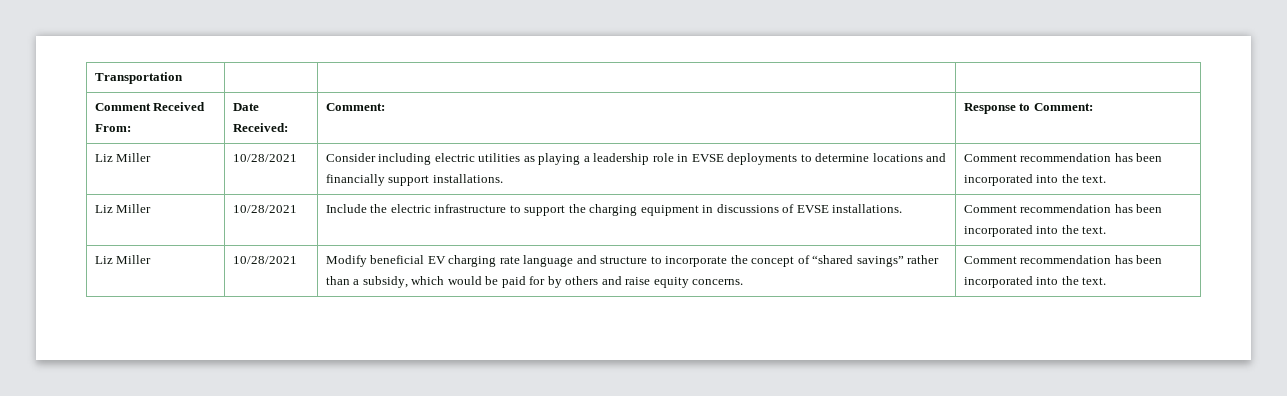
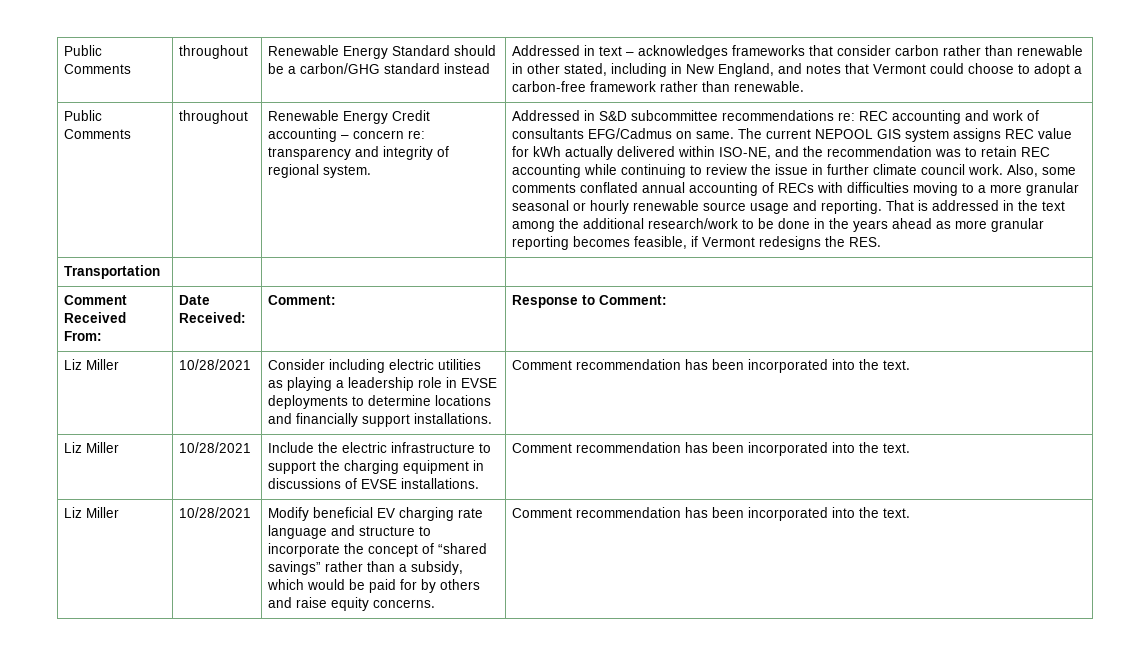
(94, 78) none -> [63,45,102,56] [63,64,131,74] [178,45,248,59] [267,45,496,59] [267,63,490,74] [511,45,1083,59] [511,63,1082,77] [511,81,804,92] [63,110,102,121] [63,129,131,139] [178,110,248,124] [267,110,430,124] [267,128,425,142] [267,146,449,160] [267,164,371,178] [511,110,1039,124] [511,128,1072,142] [511,146,1050,160] [511,164,1076,178] [511,182,1079,196] [511,200,1065,214] [511,218,1044,232] [511,236,881,250] Public Comments | throughout | Renewable Energy Standard should be a carbon/GHG standard instead | Addressed in text – acknowledges frameworks that consider carbon rather than renewable in other stated, including in New England, and notes that Vermont could choose to adopt a carbon-free framework rather than renewable. // Public Comments | throughout | Renewable Energy Credit accounting – concern re: transparency and integrity of regional system. | Addressed in S&D subcommittee recommendations re: REC accounting and work of consultants EFG/Cadmus on same. The current NEPOOL GIS system assigns REC value for kWh actually delivered within ISO-NE, and the recommendation was to retain REC accounting while continuing to review the issue in further climate council work. Also, some comments conflated annual accounting of RECs with difficulties moving to a more granular seasonal or hourly renewable source usage and reporting. That is addressed in the text among the additional research/work to be done in the years ahead as more granular reporting becomes feasible, if Vermont redesigns the RES. //

